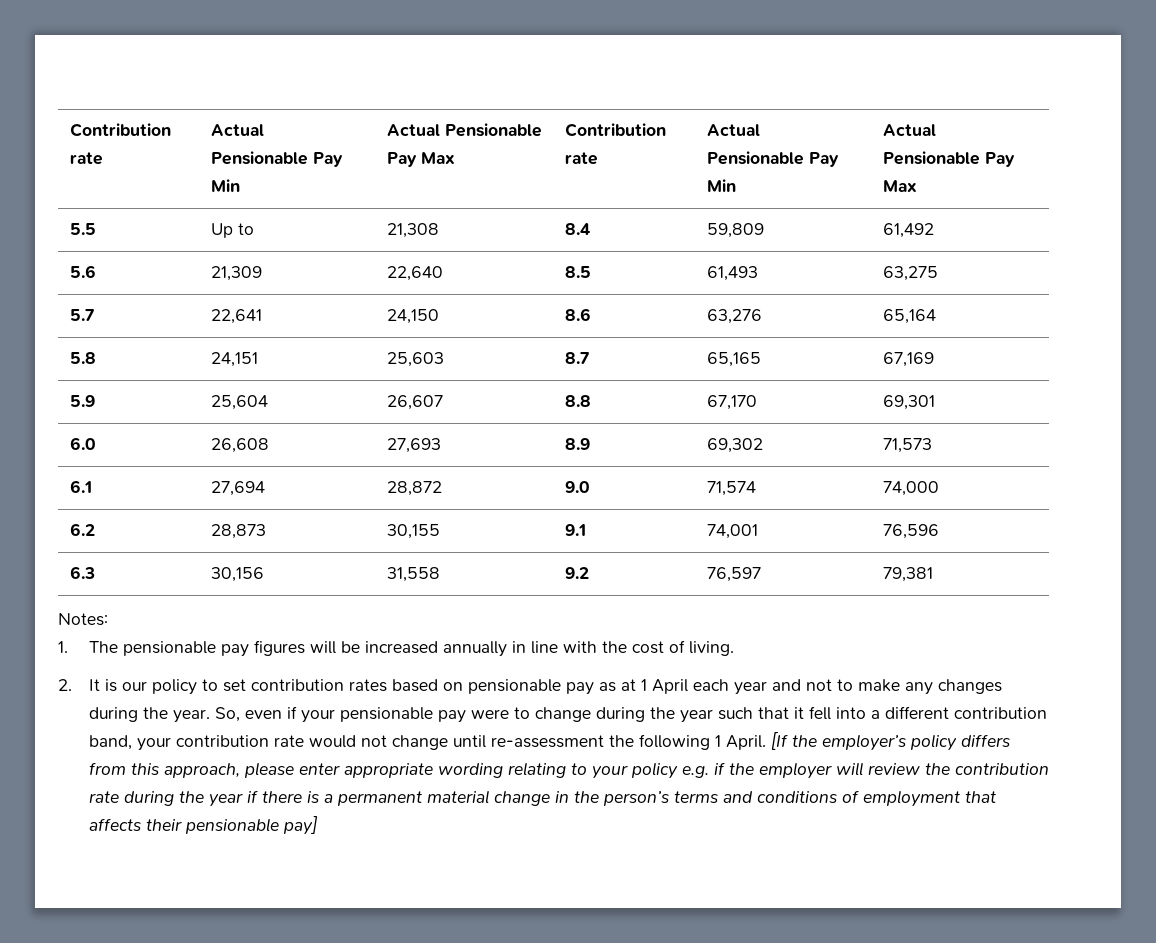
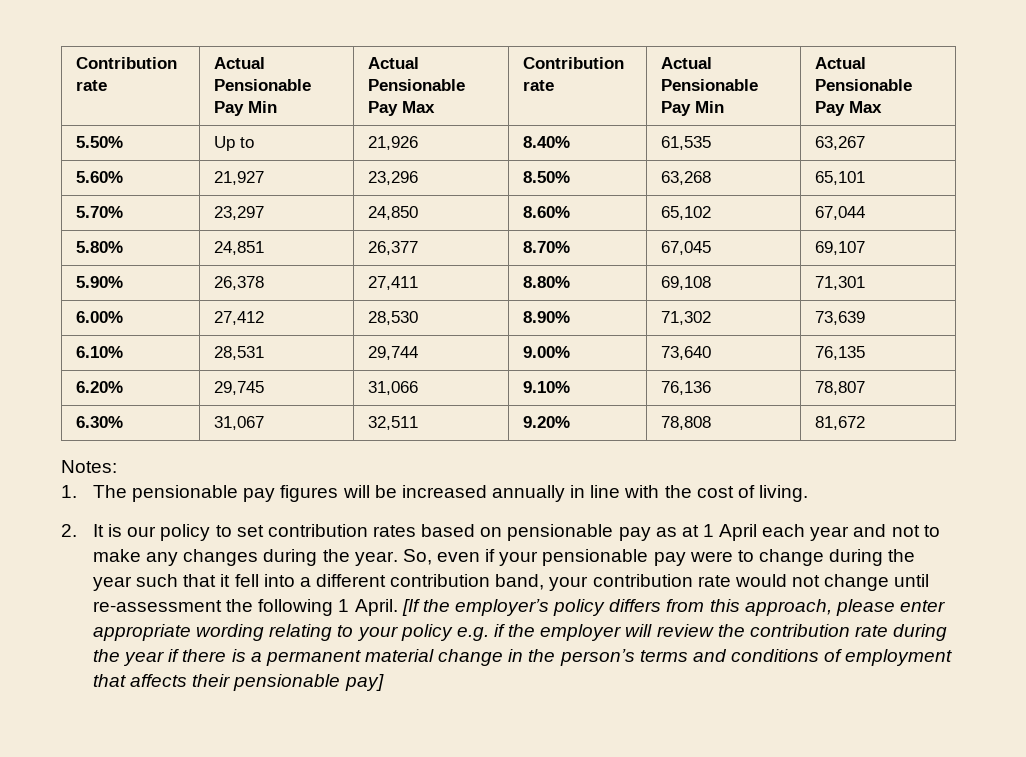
[69,223,96,235] 5.5 -> [75,136,123,148] 5.50%
[386,223,439,238] [564,223,590,235] [706,223,764,238] [882,223,934,238] [69,265,96,278] [210,266,262,281] [386,266,443,281] [564,266,591,278] [706,266,758,281] [882,266,938,281] [69,309,95,321] [210,309,262,324] [386,309,439,324] [564,308,591,321] [706,309,762,324] [882,309,936,324] [69,352,96,364] [210,352,258,367] [386,352,444,367] [564,352,590,364] [706,352,761,367] [882,352,934,367] [69,395,95,407] [210,395,268,410] [386,395,443,410] [564,395,591,407] [706,395,757,410] [882,395,935,410] [69,437,96,450] [210,438,269,453] [386,438,441,453] [564,438,590,450] [706,438,763,453] [882,438,932,453] [69,480,92,493] [210,481,265,496] [386,481,442,496] [564,481,590,493] [706,481,756,496] [882,481,939,496] [69,523,95,536] [210,524,266,539] [386,524,440,539] [564,524,586,536] [706,524,758,539] [882,524,939,539] [69,566,95,579] [210,567,264,582] [386,567,440,582] [564,567,589,579] [706,567,761,582] [882,567,933,582] 21,308 | 8.4 | 59,809 | 61,492 // 5.6 | 21,309 | 22,640 | 8.5 | 61,493 | 63,275 // 5.7 | 22,641 | 24,150 | 8.6 | 63,276 | 65,164 // 5.8 | 24,151 | 25,603 | 8.7 | 65,165 | 67,169 // 5.9 | 25,604 | 26,607 | 8.8 | 67,170 | 69,301 // 6.0 | 26,608 | 27,693 | 8.9 | 69,302 | 71,573 // 6.1 | 27,694 | 28,872 | 9.0 | 71,574 | 74,000 // 6.2 | 28,873 | 30,155 | 9.1 | 74,001 | 76,596 // 6.3 | 30,156 | 31,558 | 9.2 | 76,597 | 79,381 -> [367,136,418,150] [522,136,570,148] [660,136,711,150] [814,136,865,150] [75,171,123,183] [213,171,264,185] [367,171,418,185] [522,171,570,183] [660,171,711,185] [814,171,865,185] [75,206,123,218] [213,206,264,220] [367,206,418,220] [522,206,570,218] [660,206,711,220] [814,206,865,220] [75,241,123,253] [213,241,264,255] [367,241,418,255] [522,241,570,253] [660,241,711,255] [814,241,865,255] [75,276,123,288] [213,276,264,290] [367,276,418,290] [522,276,570,288] [660,276,711,290] [814,276,865,290] [75,311,123,323] [213,311,264,325] [367,311,418,325] [522,311,570,323] [660,311,711,325] [814,311,865,325] [75,346,123,358] [213,346,264,360] [367,346,418,360] [522,346,570,358] [660,346,711,360] [814,346,865,360] [75,381,123,393] [213,381,264,395] [367,381,418,395] [522,381,570,393] [660,381,711,395] [814,381,865,395] [75,416,123,428] [213,416,264,430] [367,416,418,430] [522,416,570,428] [660,416,711,430] [814,416,865,430] 21,926 | 8.40% | 61,535 | 63,267 // 5.60% | 21,927 | 23,296 | 8.50% | 63,268 | 65,101 // 5.70% | 23,297 | 24,850 | 8.60% | 65,102 | 67,044 // 5.80% | 24,851 | 26,377 | 8.70% | 67,045 | 69,107 // 5.90% | 26,378 | 27,411 | 8.80% | 69,108 | 71,301 // 6.00% | 27,412 | 28,530 | 8.90% | 71,302 | 73,639 // 6.10% | 28,531 | 29,744 | 9.00% | 73,640 | 76,135 // 6.20% | 29,745 | 31,066 | 9.10% | 76,136 | 78,807 // 6.30% | 31,067 | 32,511 | 9.20% | 78,808 | 81,672

